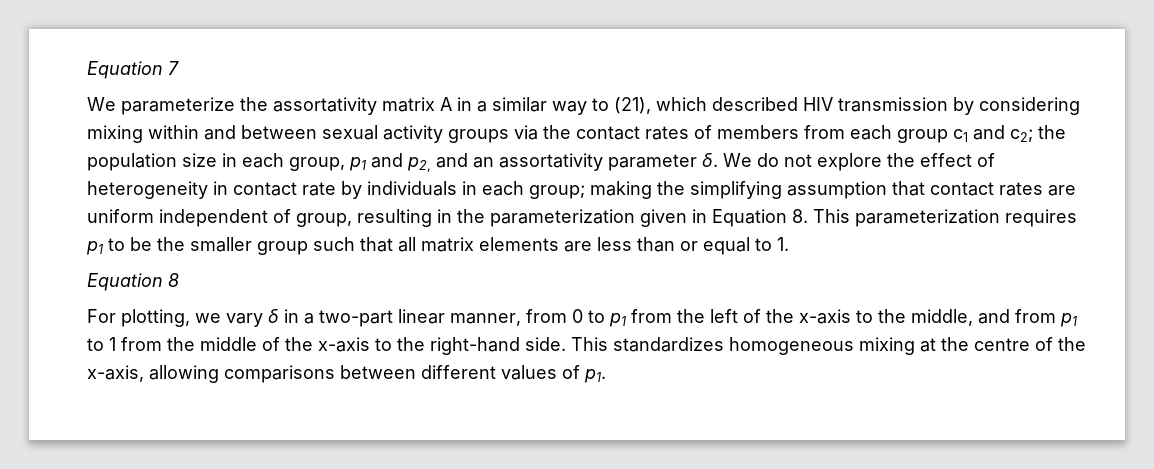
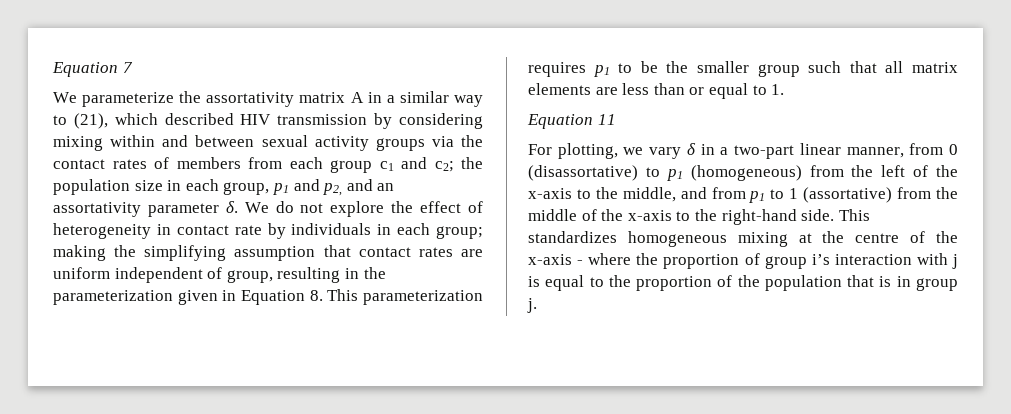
[168,273,179,287] 8 -> [597,114,616,125] 11
(583, 316) none -> [528,165,638,181] (disassortative)
(626, 320) none -> [690,165,802,181] (homogeneous)
(116, 344) none -> [803,187,893,203] (assortative)
[87,365,606,383] x-axis, allowing comparisons between different values of p1. -> [528,253,958,269] [528,275,958,291] [527,298,537,313] x-axis - where the proportion of group i’s interaction with j is equal to the proportion of the population that is in group j.

